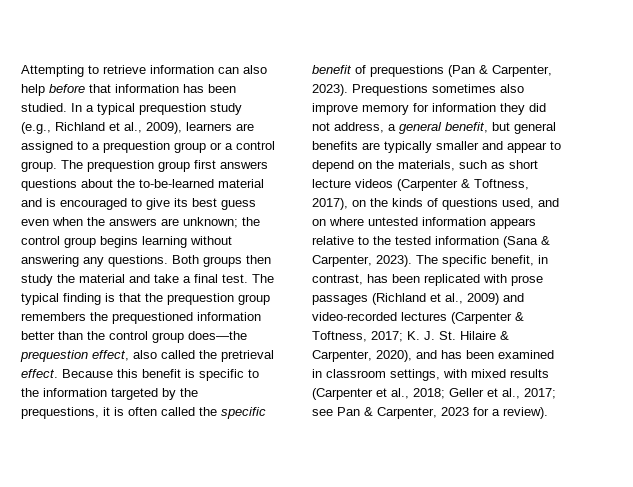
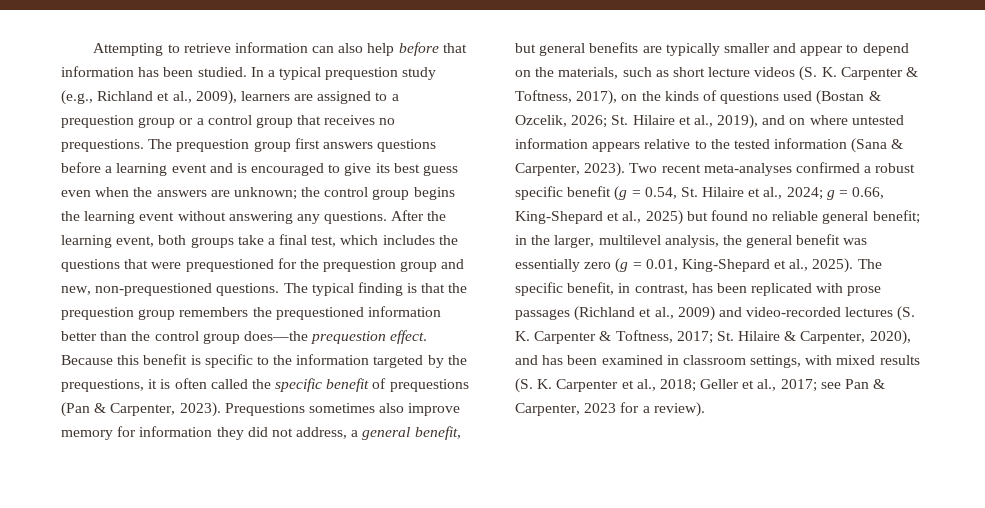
[21,161,57,172] group. -> [255,115,396,128] [61,139,144,152] group that receives no prequestions.
[81,179,264,188] about the to-be-learned material -> [61,162,207,176] before a learning event
[142,236,187,248] learning -> [61,211,175,224] the learning event
[172,255,271,267] [21,274,248,286] Both groups then study the material and take a final test. -> [391,210,447,221] [61,234,458,248] [61,258,465,272] [61,283,280,296] After the learning event, both groups take a final test, which includes the questions that were prequestioned for the prequestion group and new, non-prequestioned questions.
[92,350,274,362] effect, also called the pretrieval -> (387, 337) none
[397,179,458,191] (Carpenter -> [799,66,903,81] (S. K. Carpenter
[502,198,534,209] used, -> [783,90,881,105] [515,114,759,129] used (Bostan & Ozcelik, 2026; St. Hilaire et al., 2019),
(412, 261) none -> [629,162,916,176] [515,186,885,201] [515,210,920,225] [515,234,868,248] [515,258,854,273] Two recent meta-analyses confirmed a robust specific benefit (g = 0.54, St. Hilaire et al., 2024; g = 0.66, King-Shepard et al., 2025) but found no reliable general benefit; in the larger, multilevel analysis, the general benefit was essentially zero (g = 0.01, King-Shepard et al., 2025).
[451,312,512,324] (Carpenter -> [897,306,916,321] [515,331,597,344] (S. K. Carpenter
[407,331,435,340] K. J. -> (713, 337) none
[312,388,373,400] (Carpenter -> [515,378,619,393] (S. K. Carpenter

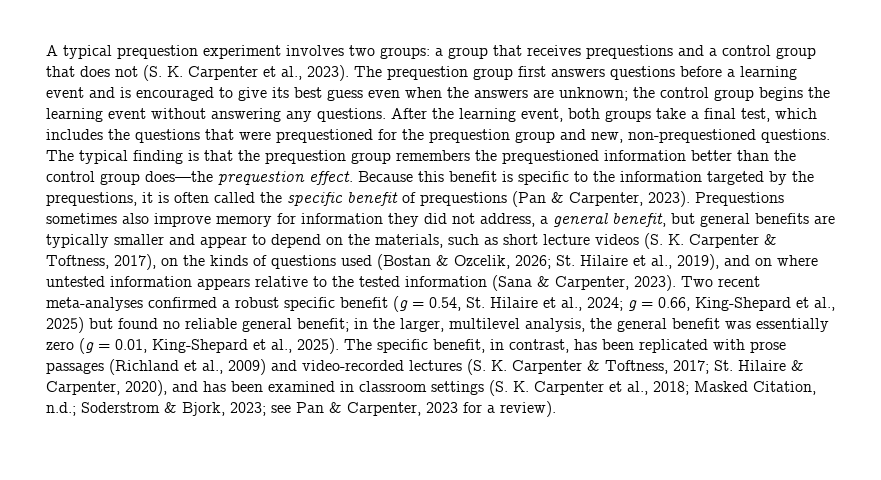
[93,42,467,56] [61,66,437,80] [61,90,399,105] [61,115,396,128] [61,139,144,152] Attempting to retrieve information can also help before that information has been studied. In a typical prequestion study (e.g., Richland et al., 2009), learners are assigned to a prequestion group or a control group that receives no prequestions. -> [46,45,816,59] [46,65,349,81] A typical prequestion experiment involves two groups: a group that receives prequestions and a control group that does not (S. K. Carpenter et al., 2023).
[750,355,920,368] settings, with mixed results -> [431,381,484,395] settings
[700,379,817,392] Geller et al., 2017; -> [694,381,816,395] [46,402,266,416] Masked Citation, n.d.; Soderstrom & Bjork, 2023;

